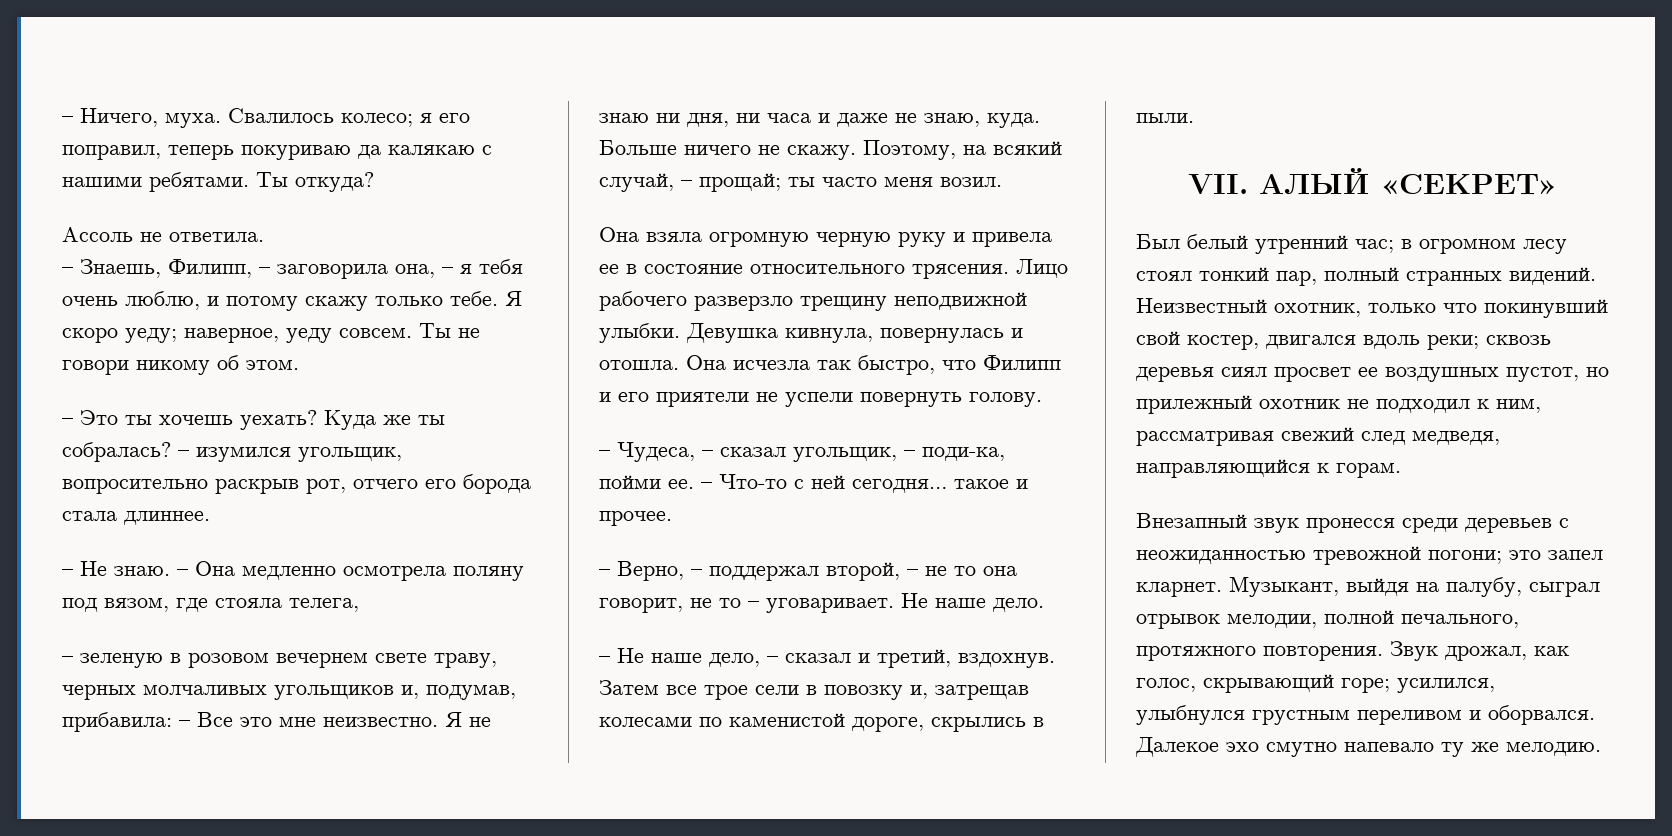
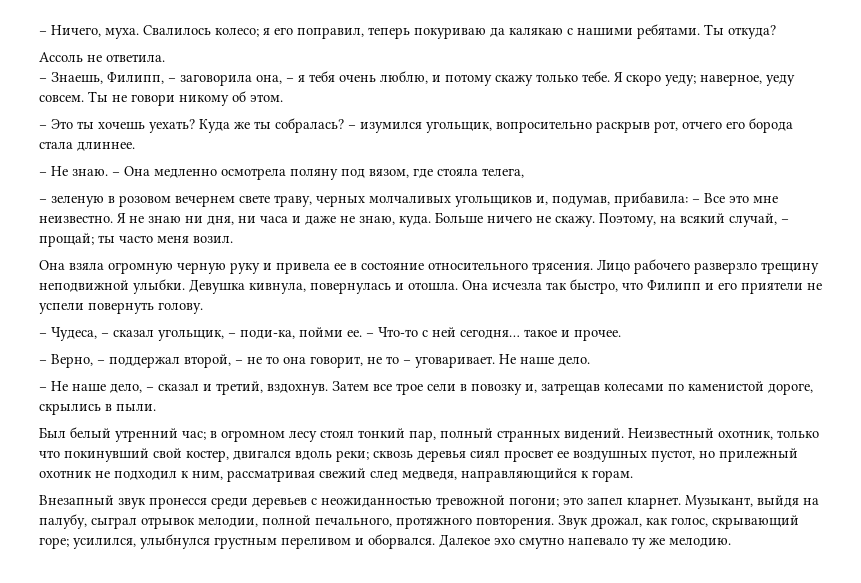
[1188,168,1558,195] // VII. АЛЫЙ «СЕКРЕТ» -> (156, 407) none

